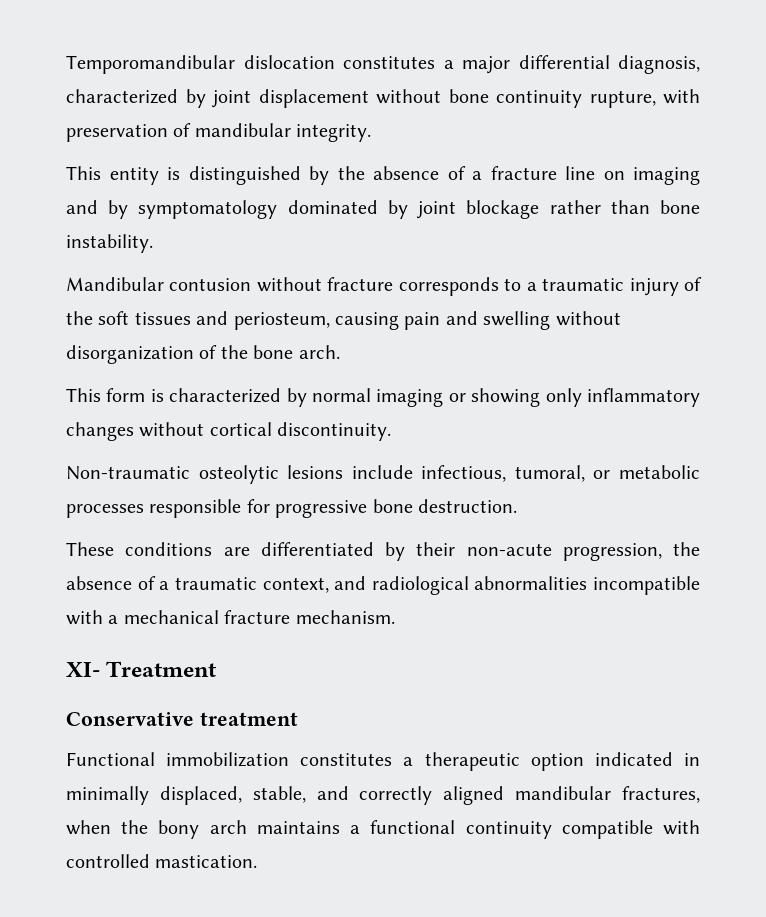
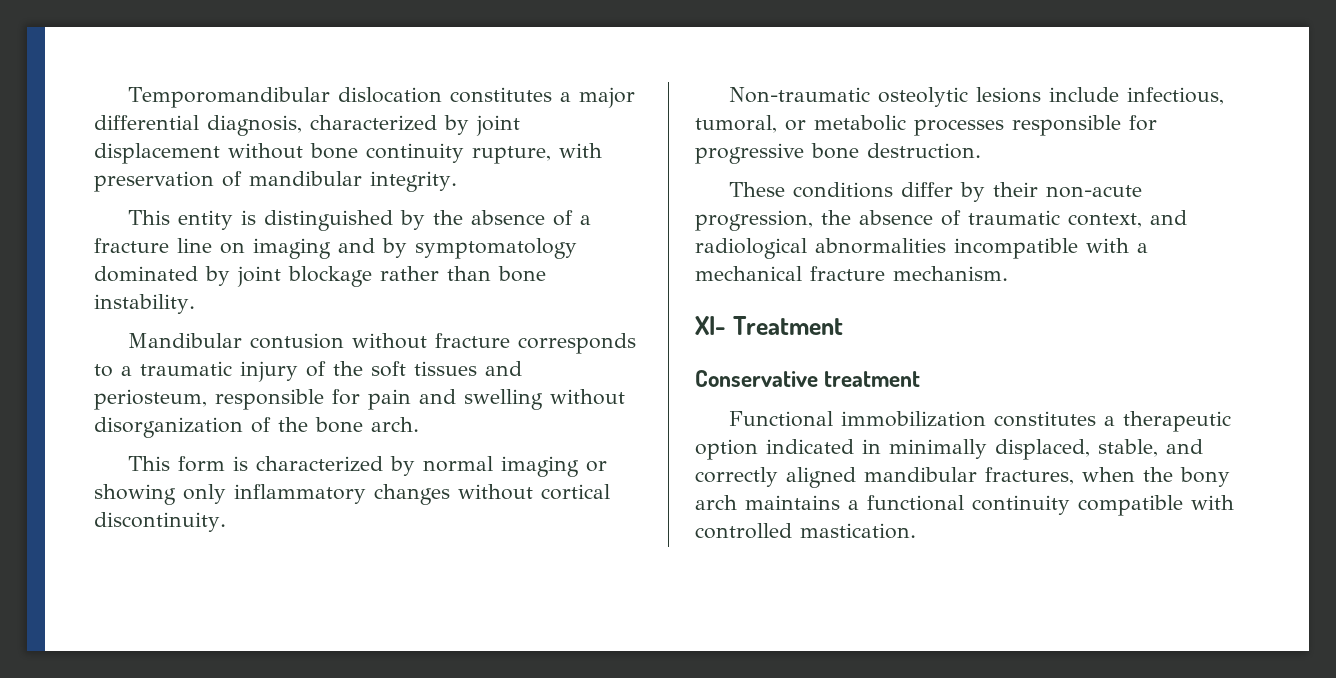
[335,312,399,330] causing -> [215,389,360,410] responsible for
[223,542,374,556] are differentiated -> [901,182,954,197] differ
[159,581,170,590] a -> (961, 218) none

